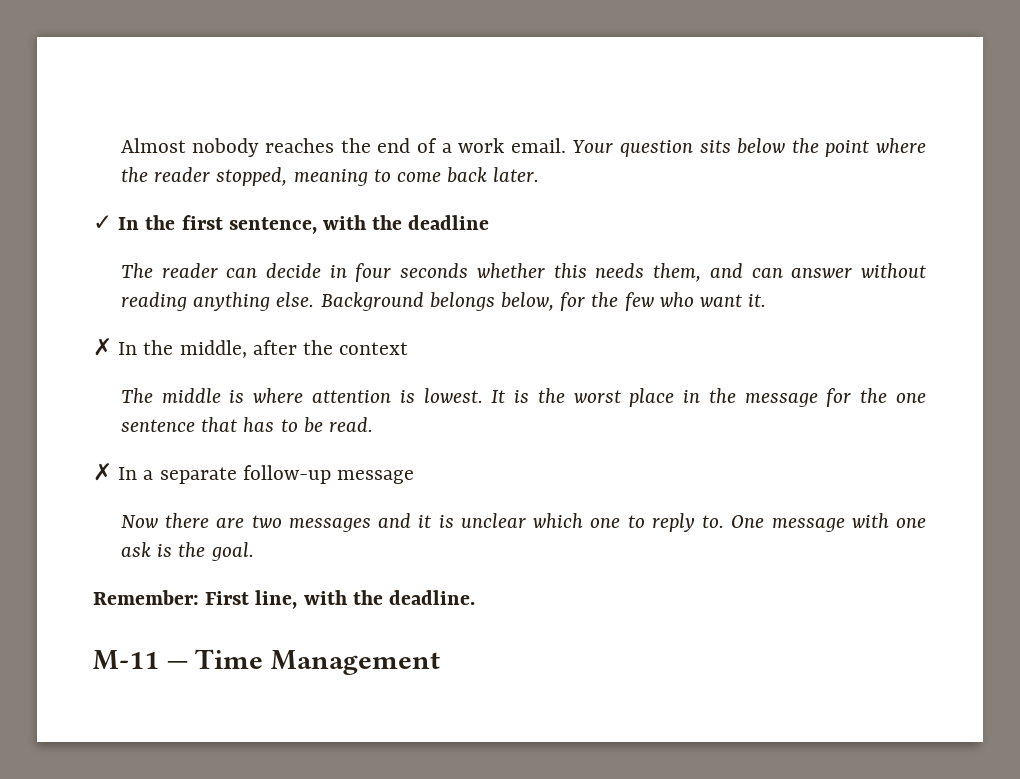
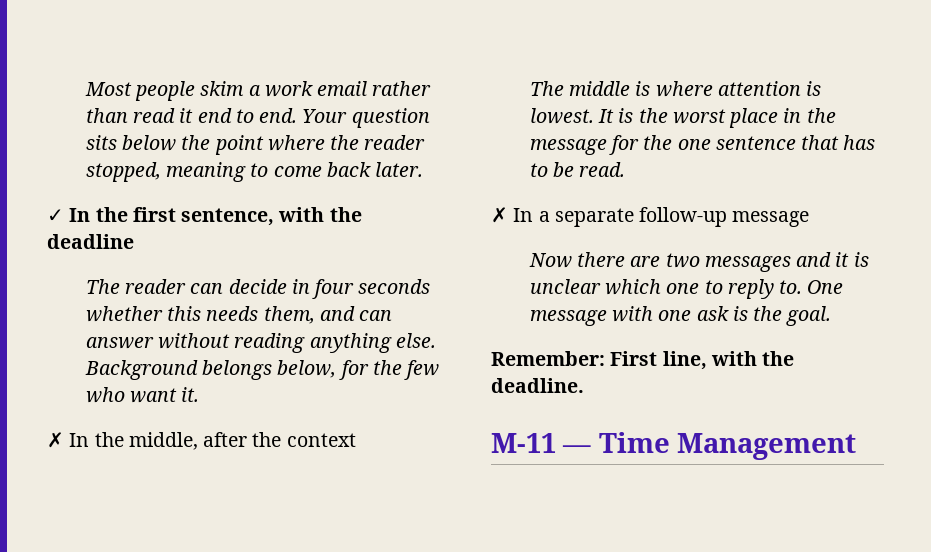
[120,138,566,157] Almost nobody reaches the end of a work email. -> [84,81,432,101] [85,108,298,123] Most people skim a work email rather than read it end to end.

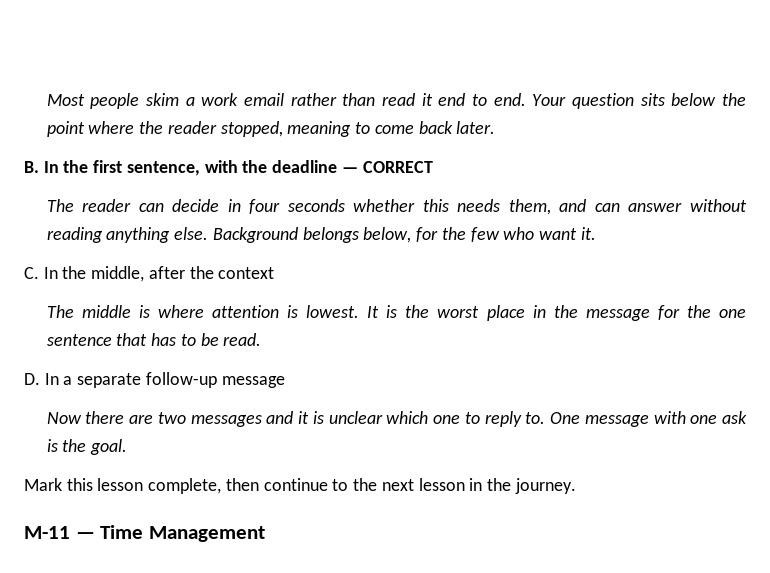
[47,209,64,222] ✓ -> [24,161,39,173] B.
(134, 241) none -> [341,161,433,173] — CORRECT
[47,432,64,448] ✗ -> [24,267,39,279] C.
[491,207,508,223] ✗ -> [24,373,40,385] D.
[491,351,795,370] [491,378,584,393] Remember: First line, with the deadline. -> [24,478,576,494] Mark this lesson complete, then continue to the next lesson in the journey.

